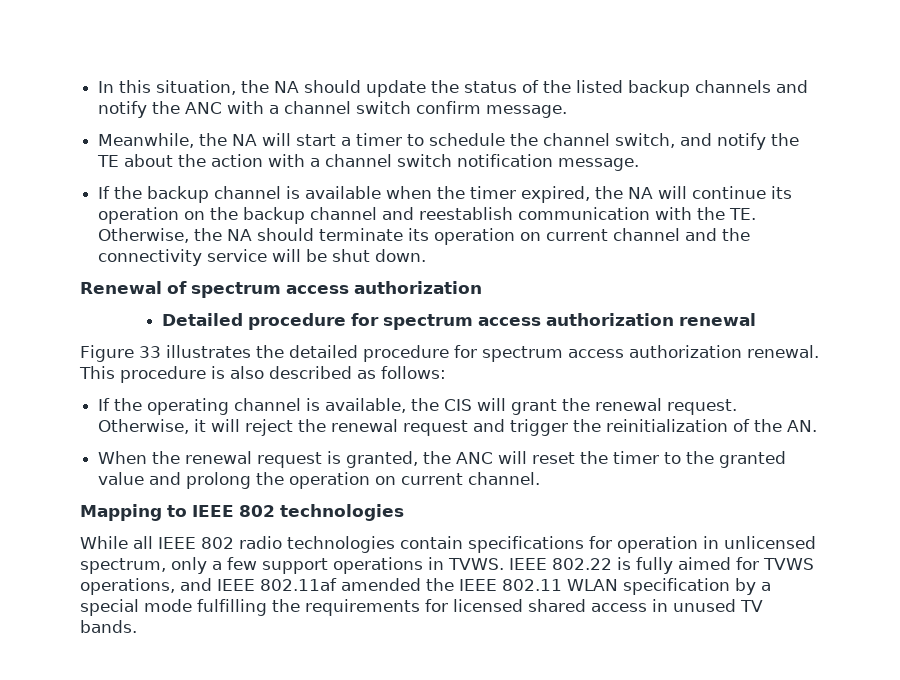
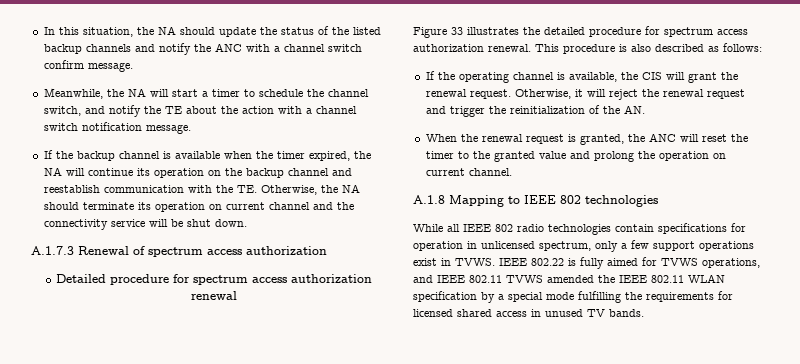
(427, 255) none -> [31,246,74,255] A.1.7.3
(541, 478) none -> [413,195,445,204] A.1.8
(423, 565) none -> [413,258,437,266] exist
[260,578,337,591] 802.11af -> [469,275,543,283] 802.11 TVWS

